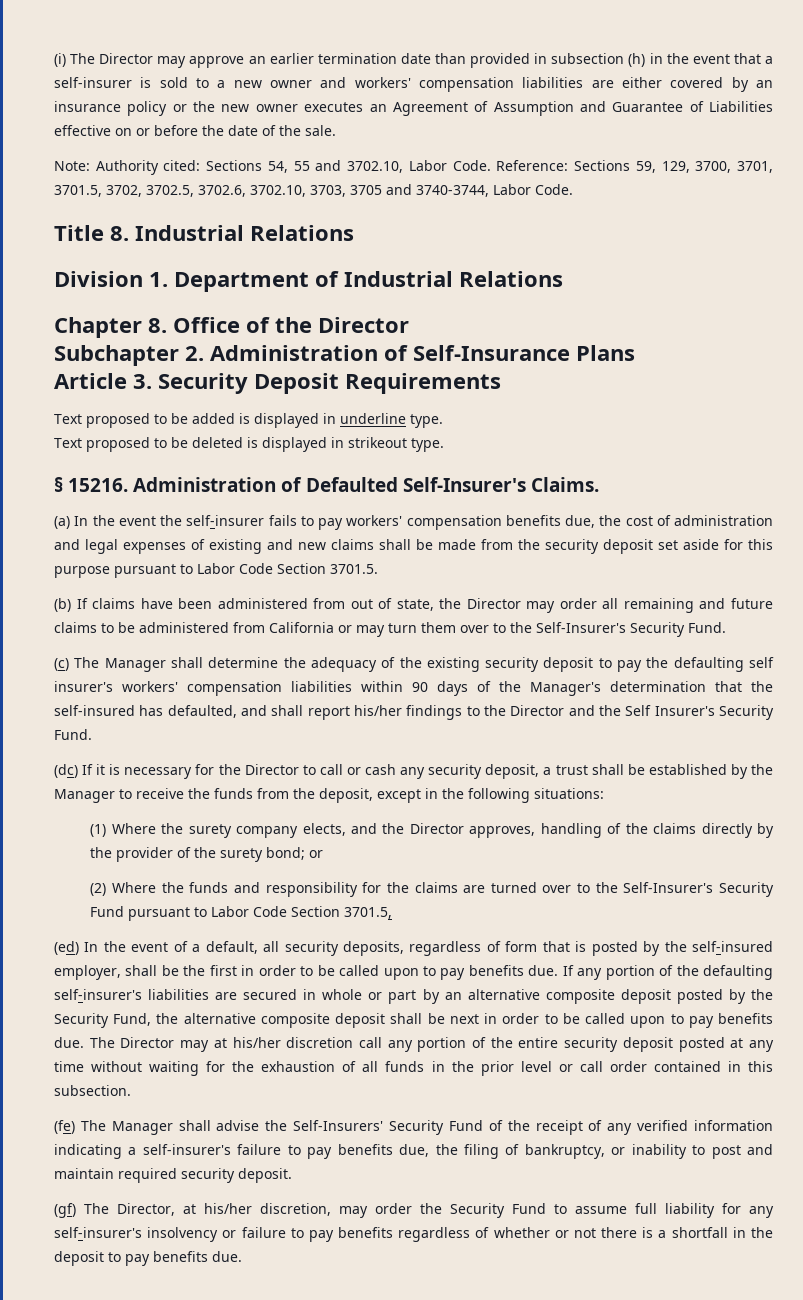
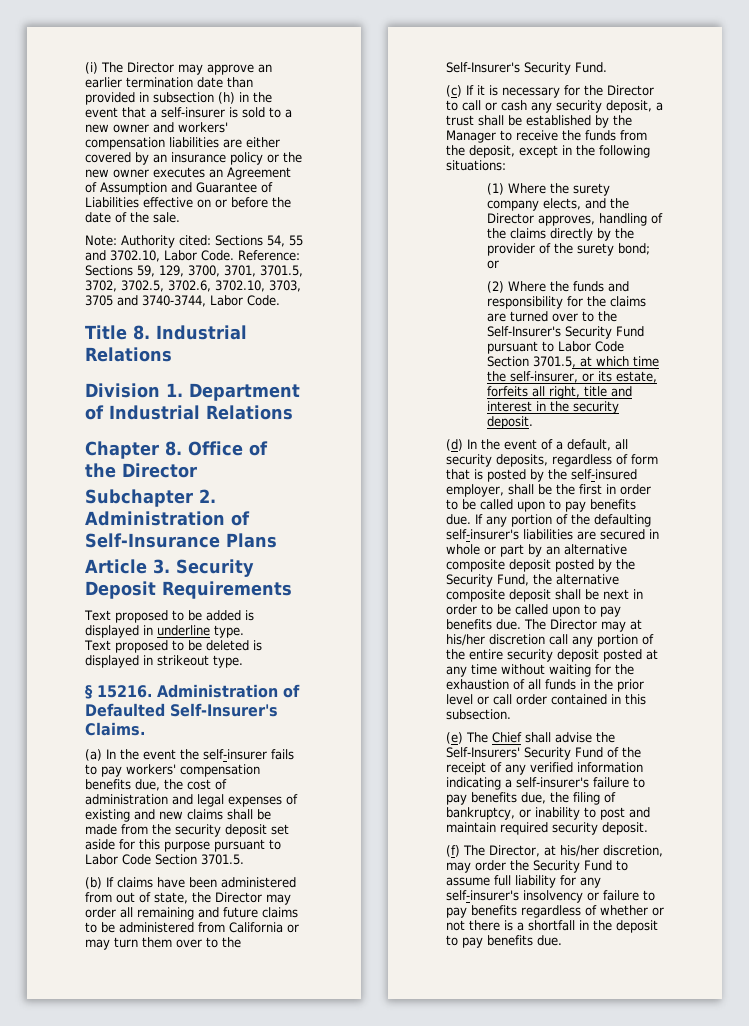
[74,657,774,672] [54,681,773,696] [54,705,775,720] [54,729,92,740] [54,764,78,778] The Manager shall determine the adequacy of the existing security deposit to pay the defaulting self insurer's workers' compensation liabilities within 90 days of the Manager's determination that the self-insured has defaulted, and shall report his/her findings to the Director and the Self Insurer's Security Fund. // (dc) -> (462, 91) none
[54,941,79,955] // (ed) -> [580,356,660,367] [487,371,658,383] [487,386,633,399] [487,401,620,414] [487,416,534,429] [446,439,463,451] at which time the self-insurer, or its estate, forfeits all right, title and interest in the security deposit. // (d)
[54,1120,173,1135] (fe) The Manager -> [446,732,522,744] (e) The Chief
[54,1203,76,1218] (gf) -> [446,845,460,857] (f)

